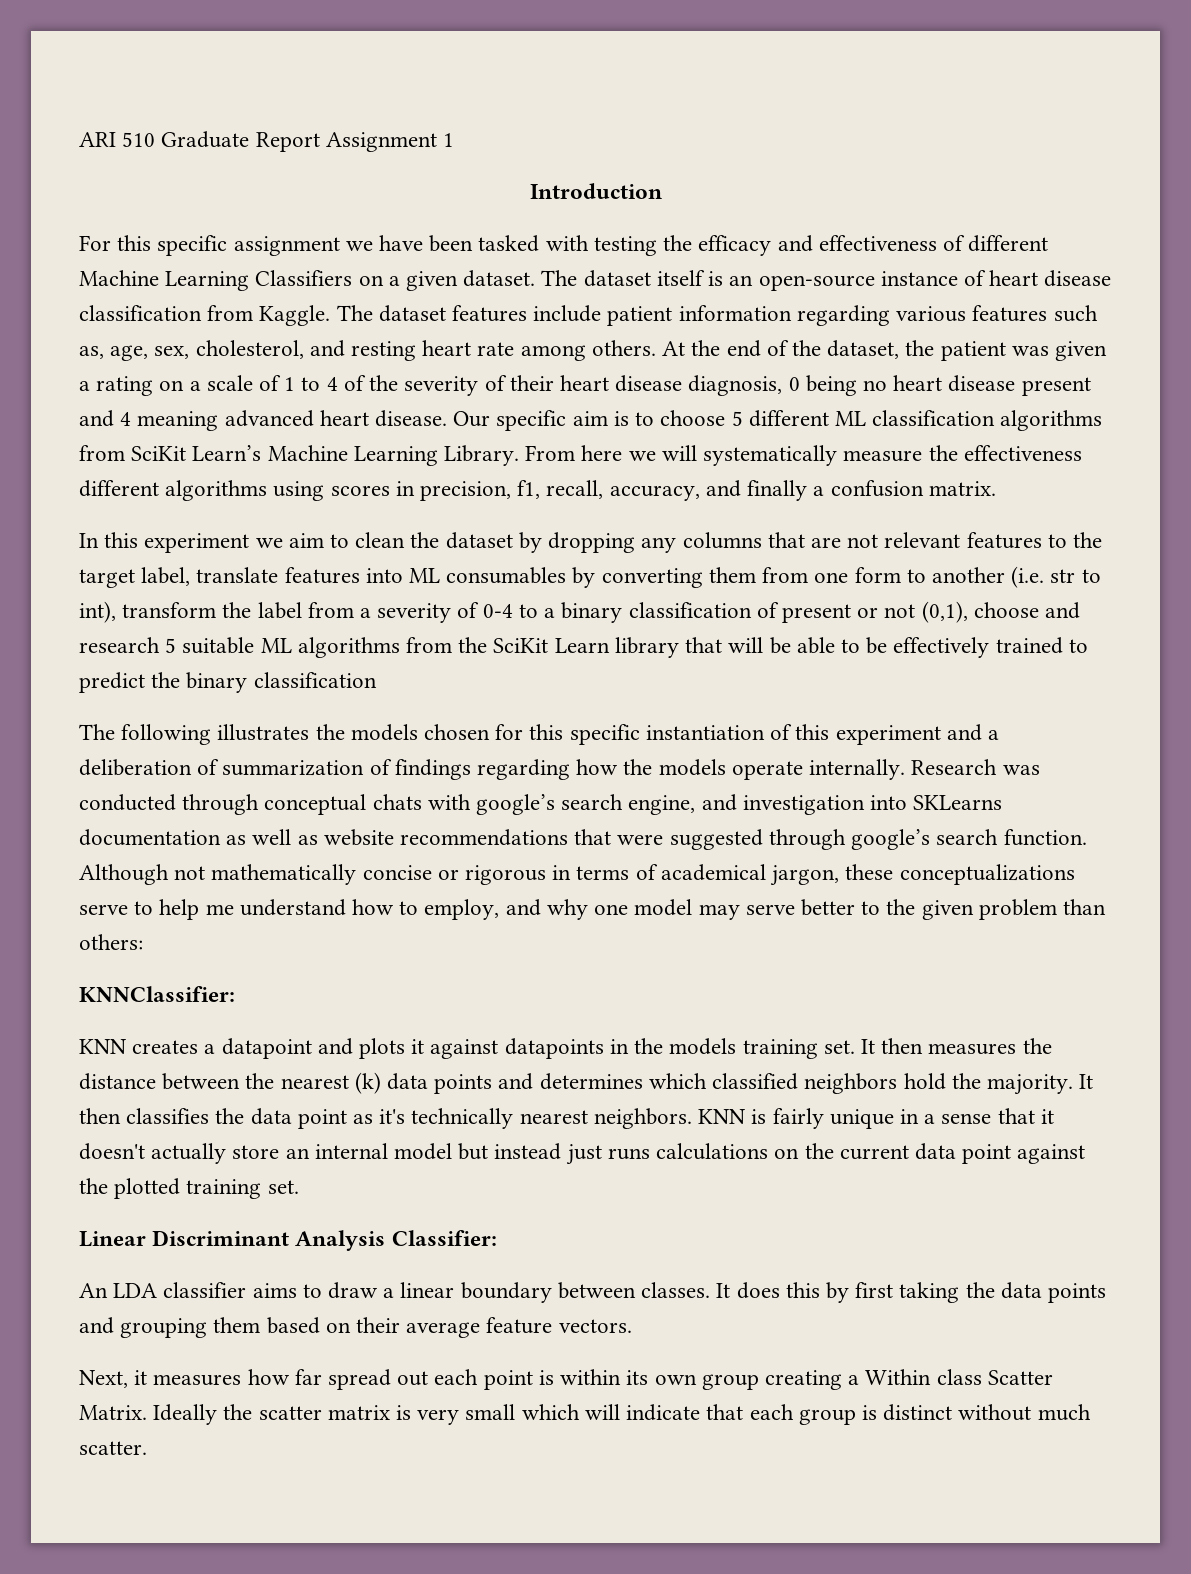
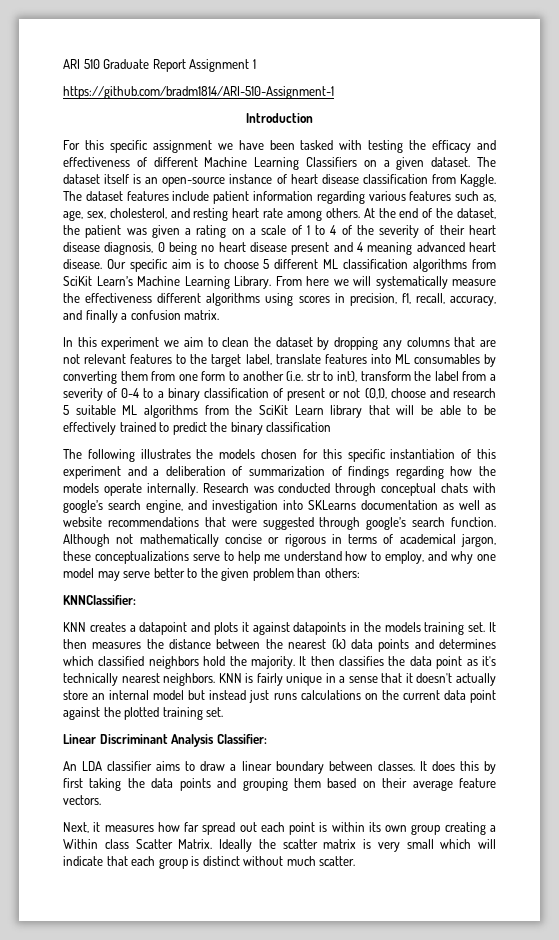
(455, 140) none -> [63,86,334,99] // https://github.com/bradm1814/ARI-510-Assignment-1

